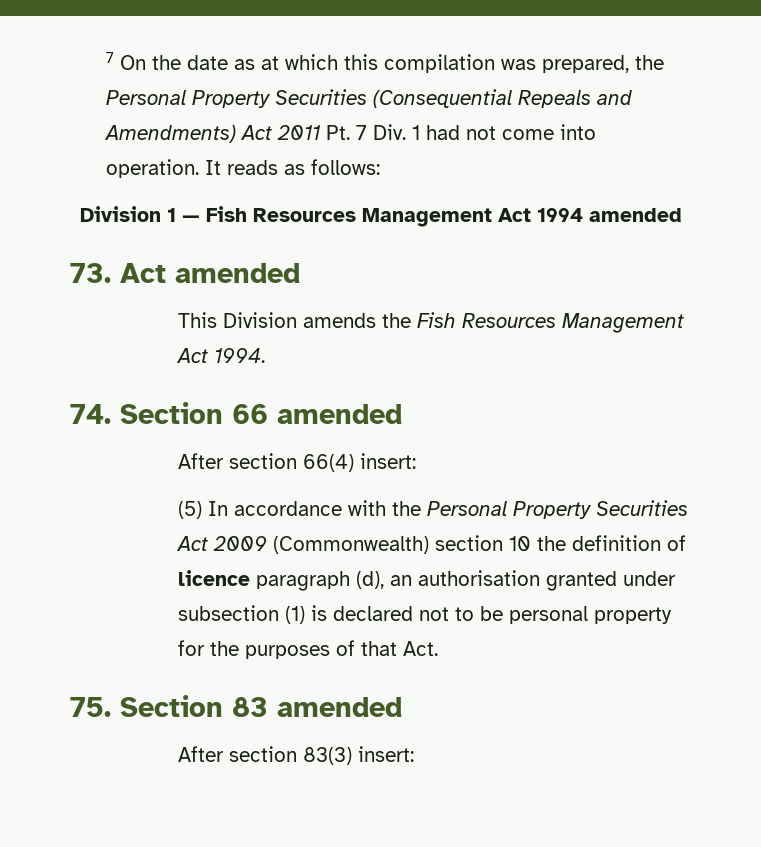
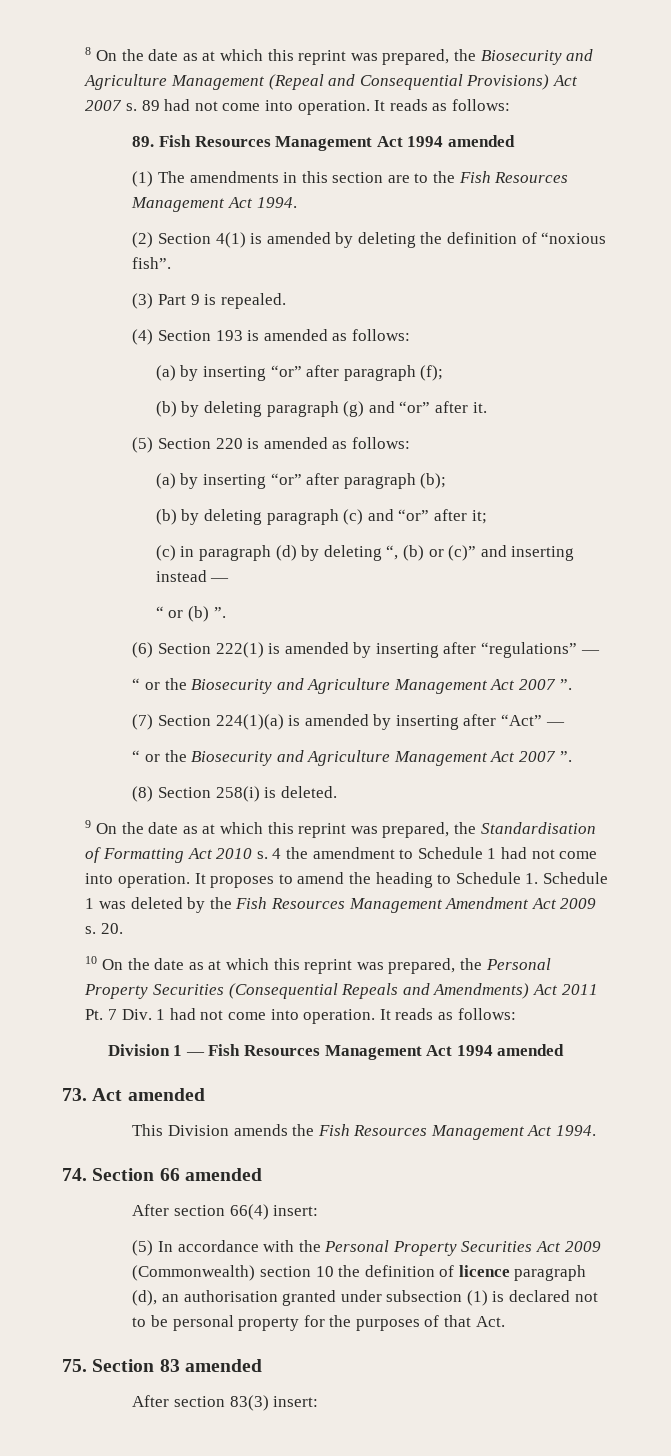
[105,52,495,73] 7 On the date as at which this compilation -> [85,47,594,65] [84,74,578,90] [85,99,510,115] [132,135,515,151] [132,171,569,187] [131,197,297,212] [132,232,607,248] [132,257,172,269] [132,293,286,309] [132,329,410,345] [155,365,444,381] [155,401,487,417] [132,437,410,453] [155,473,447,489] [155,509,487,525] [155,545,575,561] [155,570,230,582] [155,606,226,622] [132,642,600,658] [132,678,572,694] [132,714,565,730] [132,750,572,766] [132,786,337,802] [85,820,596,838] [85,847,598,863] [85,872,608,888] [85,897,597,913] [85,923,124,934] [85,956,353,974] 8 On the date as at which this reprint was prepared, the Biosecurity and Agriculture Management (Repeal and Consequential Provisions) Act 2007 s. 89 had not come into operation. It reads as follows: // 89. Fish Resources Management Act 1994 amended // (1) The amendments in this section are to the Fish Resources Management Act 1994. // (2) Section 4(1) is amended by deleting the definition of “noxious fish”. // (3) Part 9 is repealed. // (4) Section 193 is amended as follows: // (a) by inserting “or” after paragraph (f); // (b) by deleting paragraph (g) and “or” after it. // (5) Section 220 is amended as follows: // (a) by inserting “or” after paragraph (b); // (b) by deleting paragraph (c) and “or” after it; // (c) in paragraph (d) by deleting “, (b) or (c)” and inserting instead — // “ or (b) ”. // (6) Section 222(1) is amended by inserting after “regulations” — // “ or the Biosecurity and Agriculture Management Act 2007 ”. // (7) Section 224(1)(a) is amended by inserting after “Act” — // “ or the Biosecurity and Agriculture Management Act 2007 ”. // (8) Section 258(i) is deleted. // 9 On the date as at which this reprint was prepared, the Standardisation of Formatting Act 2010 s. 4 the amendment to Schedule 1 had not come into operation. It proposes to amend the heading to Schedule 1. Schedule 1 was deleted by the Fish Resources Management Amendment Act 2009 s. 20. // 10 On the date as at which this reprint

